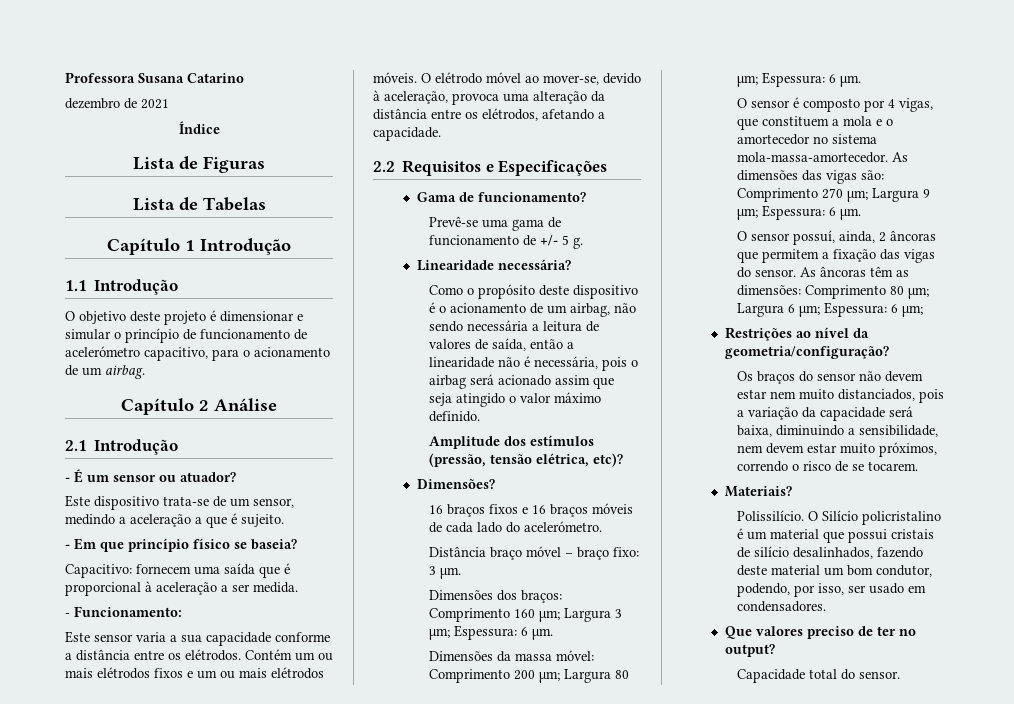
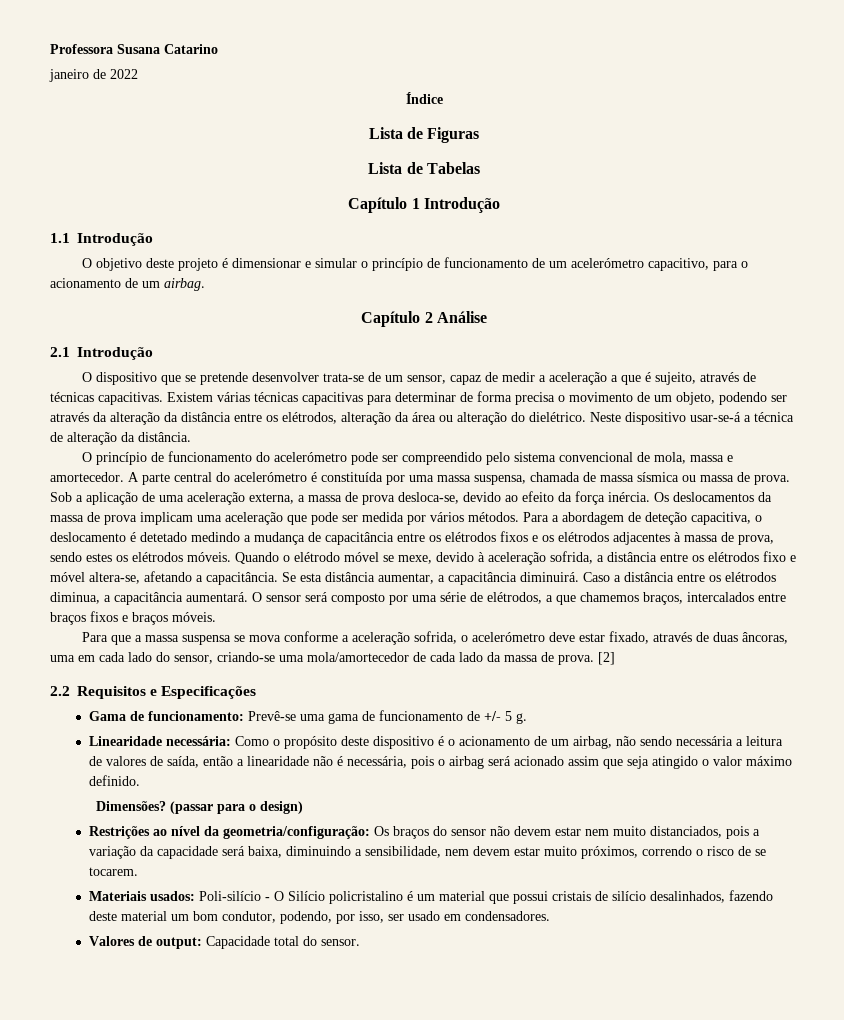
[65,98,169,109] dezembro de 2021 -> [49,69,138,82] janeiro de 2022
(307, 334) none -> [548,261,567,268] um
[65,469,236,483] [65,495,159,510] - É um sensor ou atuador? // Este dispositivo -> [81,372,319,385] O dispositivo que se pretende desenvolver
[65,514,115,525] medindo -> [449,372,535,385] capaz de medir
[241,514,284,527] [65,538,297,552] [65,563,290,578] [65,581,298,596] [65,606,182,617] [65,631,330,646] [65,649,333,661] [65,667,324,679] [373,72,641,85] [373,90,529,105] sujeito. // - Em que princípio físico se baseia? // Capacitivo: fornecem uma saída que é proporcional à aceleração a ser medida. // - Funcionamento: // Este sensor varia a sua capacidade conforme a distância entre os elétrodos. Contém um ou mais elétrodos fixos e um ou mais elétrodos móveis. O elétrodo móvel ao mover-se, devido à aceleração, provoca uma -> [654,372,756,385] [50,391,787,405] [50,412,107,422] sujeito, através de técnicas capacitivas. Existem várias técnicas capacitivas para determinar de forma precisa o movimento de um objeto, podendo ser através da
[542,109,605,120] [373,127,441,141] afetando a capacidade. -> [341,412,794,425] [50,432,191,445] [81,451,733,465] [50,472,790,485] [50,491,772,505] [50,512,762,525] [50,531,774,545] [50,551,796,565] [50,571,776,585] [50,592,786,605] [50,611,216,625] [81,631,788,645] [50,652,615,665] alteração da área ou alteração do dielétrico. Neste dispositivo usar-se-á a técnica de alteração da distância. // O princípio de funcionamento do acelerómetro pode ser compreendido pelo sistema convencional de mola, massa e amortecedor. A parte central do acelerómetro é constituída por uma massa suspensa, chamada de massa sísmica ou massa de prova. Sob a aplicação de uma aceleração externa, a massa de prova desloca-se, devido ao efeito da força inércia. Os deslocamentos da massa de prova implicam uma aceleração que pode ser medida por vários métodos. Para a abordagem de deteção capacitiva, o deslocamento é detetado medindo a mudança de capacitância entre os elétrodos fixos e os elétrodos adjacentes à massa de prova, sendo estes os elétrodos móveis. Quando o elétrodo móvel se mexe, devido à aceleração sofrida, a distância entre os elétrodos fixo e móvel altera-se, afetando a capacitância. Se esta distância aumentar, a capacitância diminuirá. Caso a distância entre os elétrodos diminua, a capacitância aumentará. O sensor será composto por uma série de elétrodos, a que chamemos braços, intercalados entre braços fixos e braços móveis. // Para que a massa suspensa se mova conforme a aceleração sofrida, o acelerómetro deve estar fixado, através de duas âncoras, uma em cada lado do sensor, criando-se uma mola/amortecedor de cada lado da massa de prova. [2]
[478,192,587,202] funcionamento? // -> [147,711,244,721] funcionamento:
[498,259,572,270] necessária? // -> [165,736,231,746] necessária:
[429,435,595,449] [429,453,624,467] [417,479,496,489] [429,503,634,517] [429,521,603,533] [429,546,640,560] [429,566,462,579] [429,590,563,603] [429,608,623,622] [429,625,554,640] [429,650,595,662] [429,669,630,683] [737,72,862,87] [737,97,934,112] [737,116,894,130] [737,134,878,145] [737,152,909,163] [737,170,885,184] [737,188,931,202] [737,205,862,220] [737,230,937,245] [737,249,936,263] [737,266,910,278] [737,285,930,299] [737,302,924,317] Amplitude dos estímulos (pressão, tensão elétrica, etc)? // Dimensões? // 16 braços fixos e 16 braços móveis de cada lado do acelerómetro. // Distância braço móvel – braço fixo: 3 µm. // Dimensões dos braços: Comprimento 160 µm; Largura 3 µm; Espessura: 6 µm. // Dimensões da massa móvel: Comprimento 200 µm; Largura 80 µm; Espessura: 6 µm. // O sensor é composto por 4 vigas, que constituem a mola e o amortecedor no sistema mola-massa-amortecedor. As dimensões das vigas são: Comprimento 270 µm; Largura 9 µm; Espessura: 6 µm. // O sensor possuí, ainda, 2 âncoras que permitem a fixação das vigas do sensor. As âncoras têm as dimensões: Comprimento 80 µm; Largura 6 µm; Espessura: 6 µm; -> [96,801,304,814] Dimensões? (passar para o design)
[725,346,890,359] geometria/configuração? // -> [222,826,370,839] geometria/configuração:
[725,486,793,497] [737,510,805,521] Materiais? // Polissilício. -> [88,891,270,901] Materiais usados: Poli-silício -
[725,626,917,639] [725,644,776,657] Que valores preciso de ter no output? // -> [88,936,202,949] Valores de output:

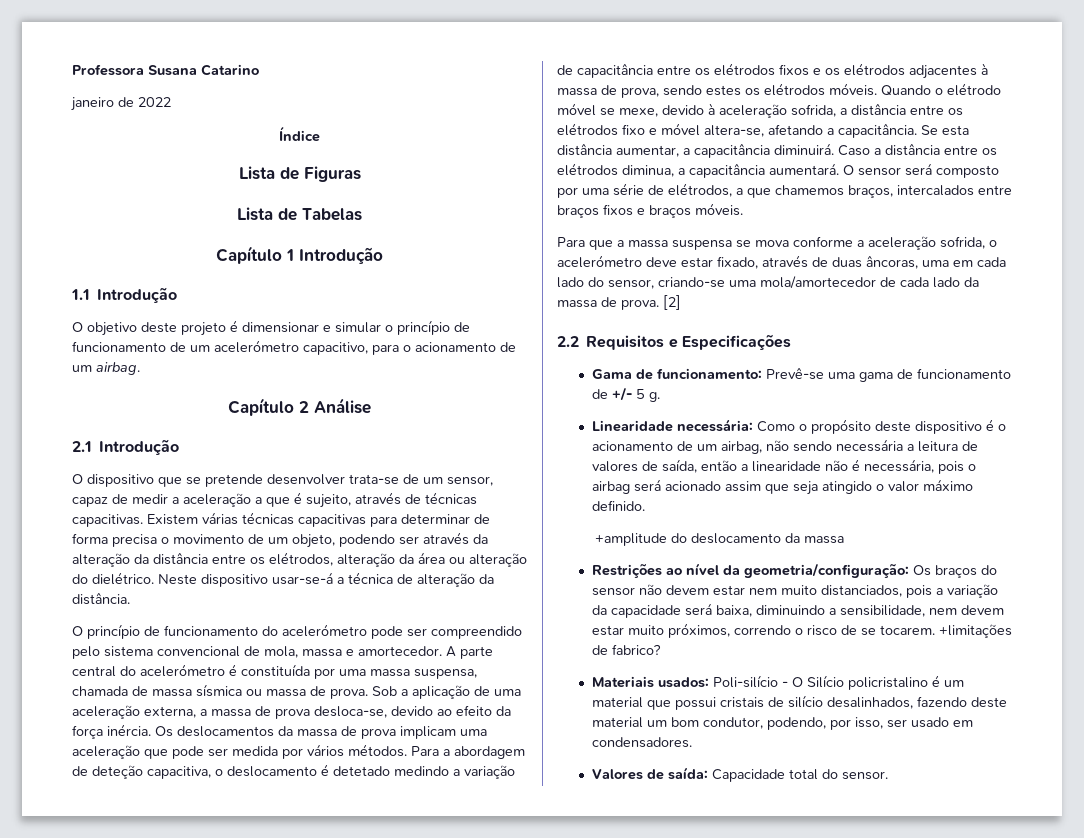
[254,532,305,545] mudança -> [464,765,515,779] variação
[96,801,304,814] Dimensões? (passar para o design) -> [594,533,844,546] +amplitude do deslocamento da massa
(138, 871) none -> [938,624,1012,638] [591,644,661,655] +limitações de fabrico?
[155,937,202,949] output: -> [667,767,708,780] saída:

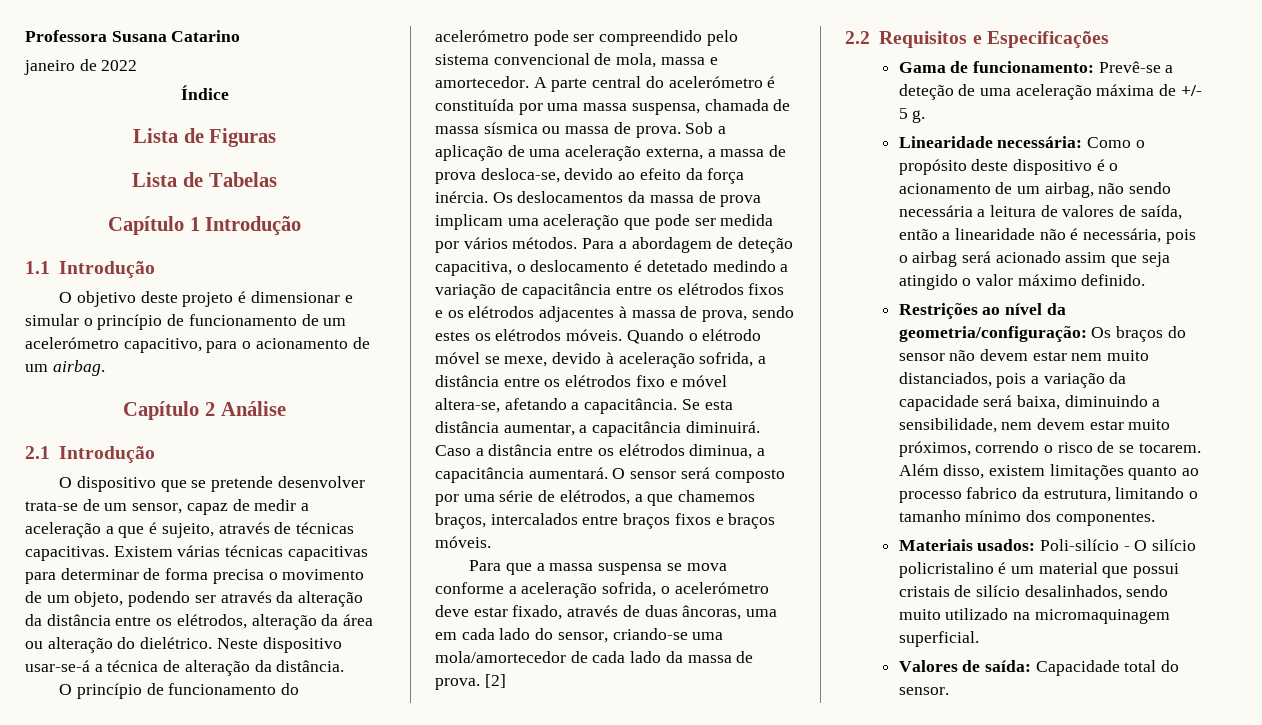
[827,368,1011,382] uma gama de funcionamento -> [1165,65,1174,73] [898,84,1155,100] a deteção de uma aceleração máxima
[594,533,844,546] // +amplitude do deslocamento da massa -> (1146, 280) none
[938,624,1012,638] [591,644,661,655] +limitações de fabrico? -> [898,464,1200,480] [898,487,1199,503] [898,510,1155,526] Além disso, existem limitações quanto ao processo fabrico da estrutura, limitando o tamanho mínimo dos componentes.
[806,675,844,688] Silício -> [1152,539,1197,551] silício
[916,696,1007,708] [591,717,973,730] [591,737,692,748] fazendo deste material um bom condutor, podendo, por isso, ser usado em condensadores. -> [1126,585,1169,597] [898,608,1170,624] [898,631,979,647] sendo muito utilizado na micromaquinagem superficial.

